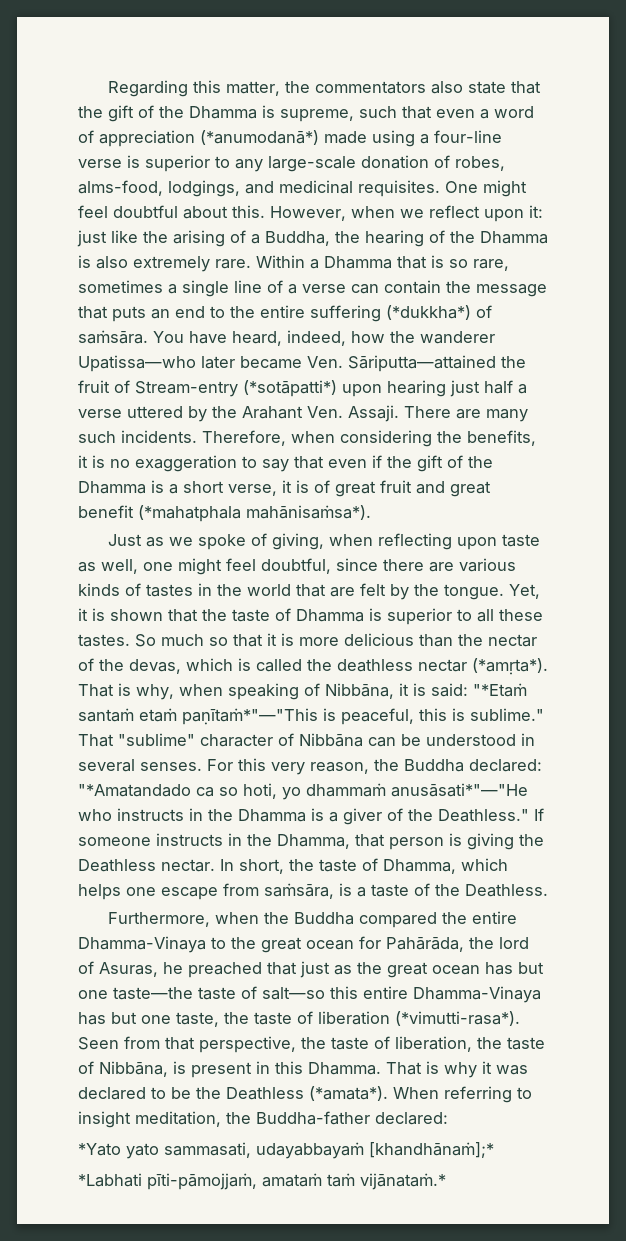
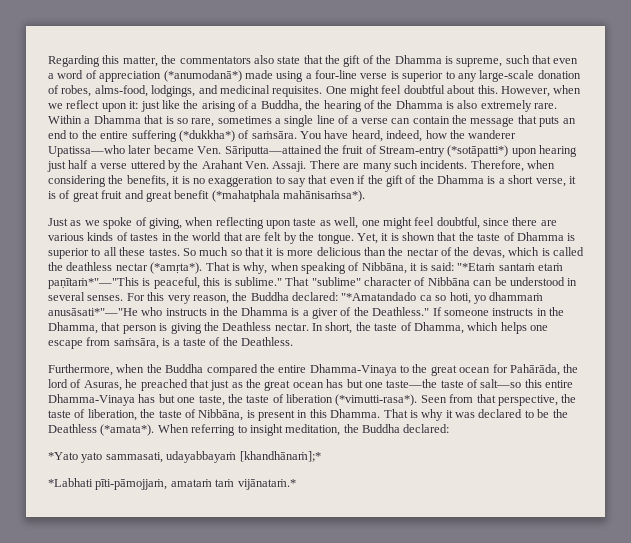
[256,1111,370,1125] Buddha-father -> [362,424,400,433] Buddha

